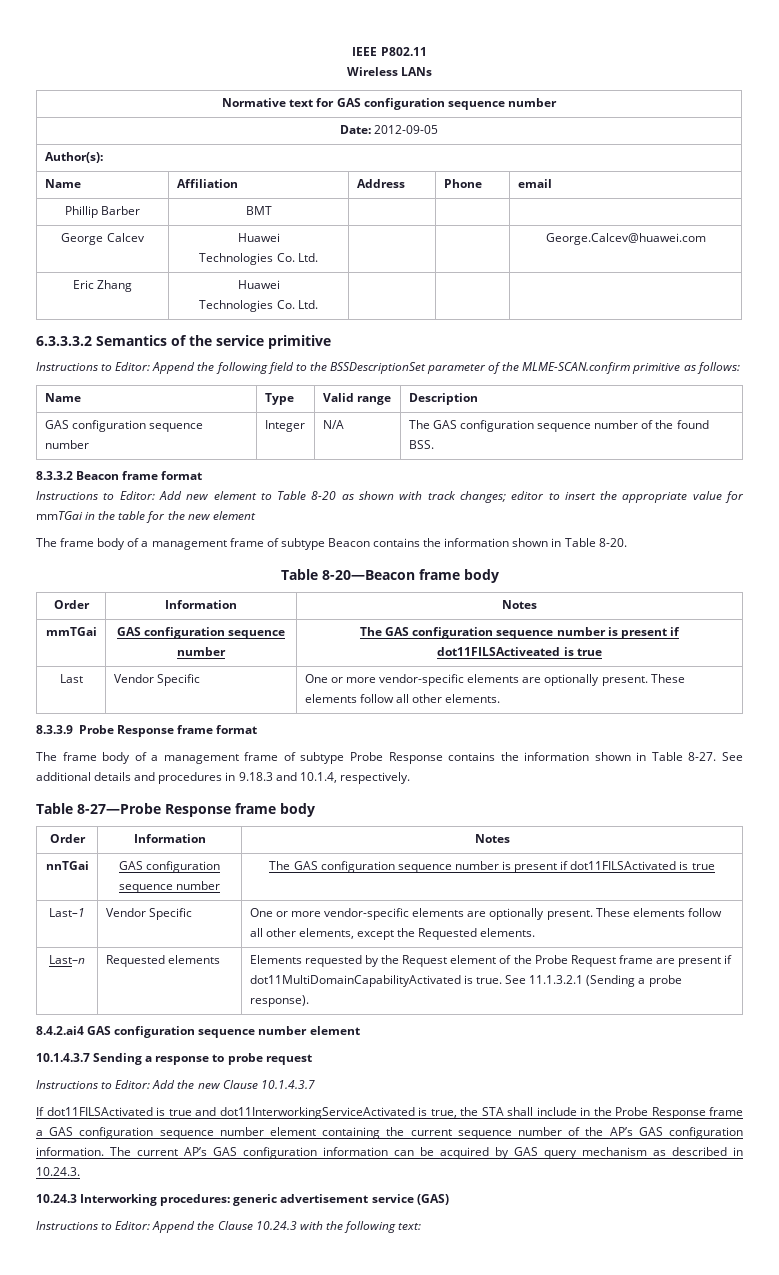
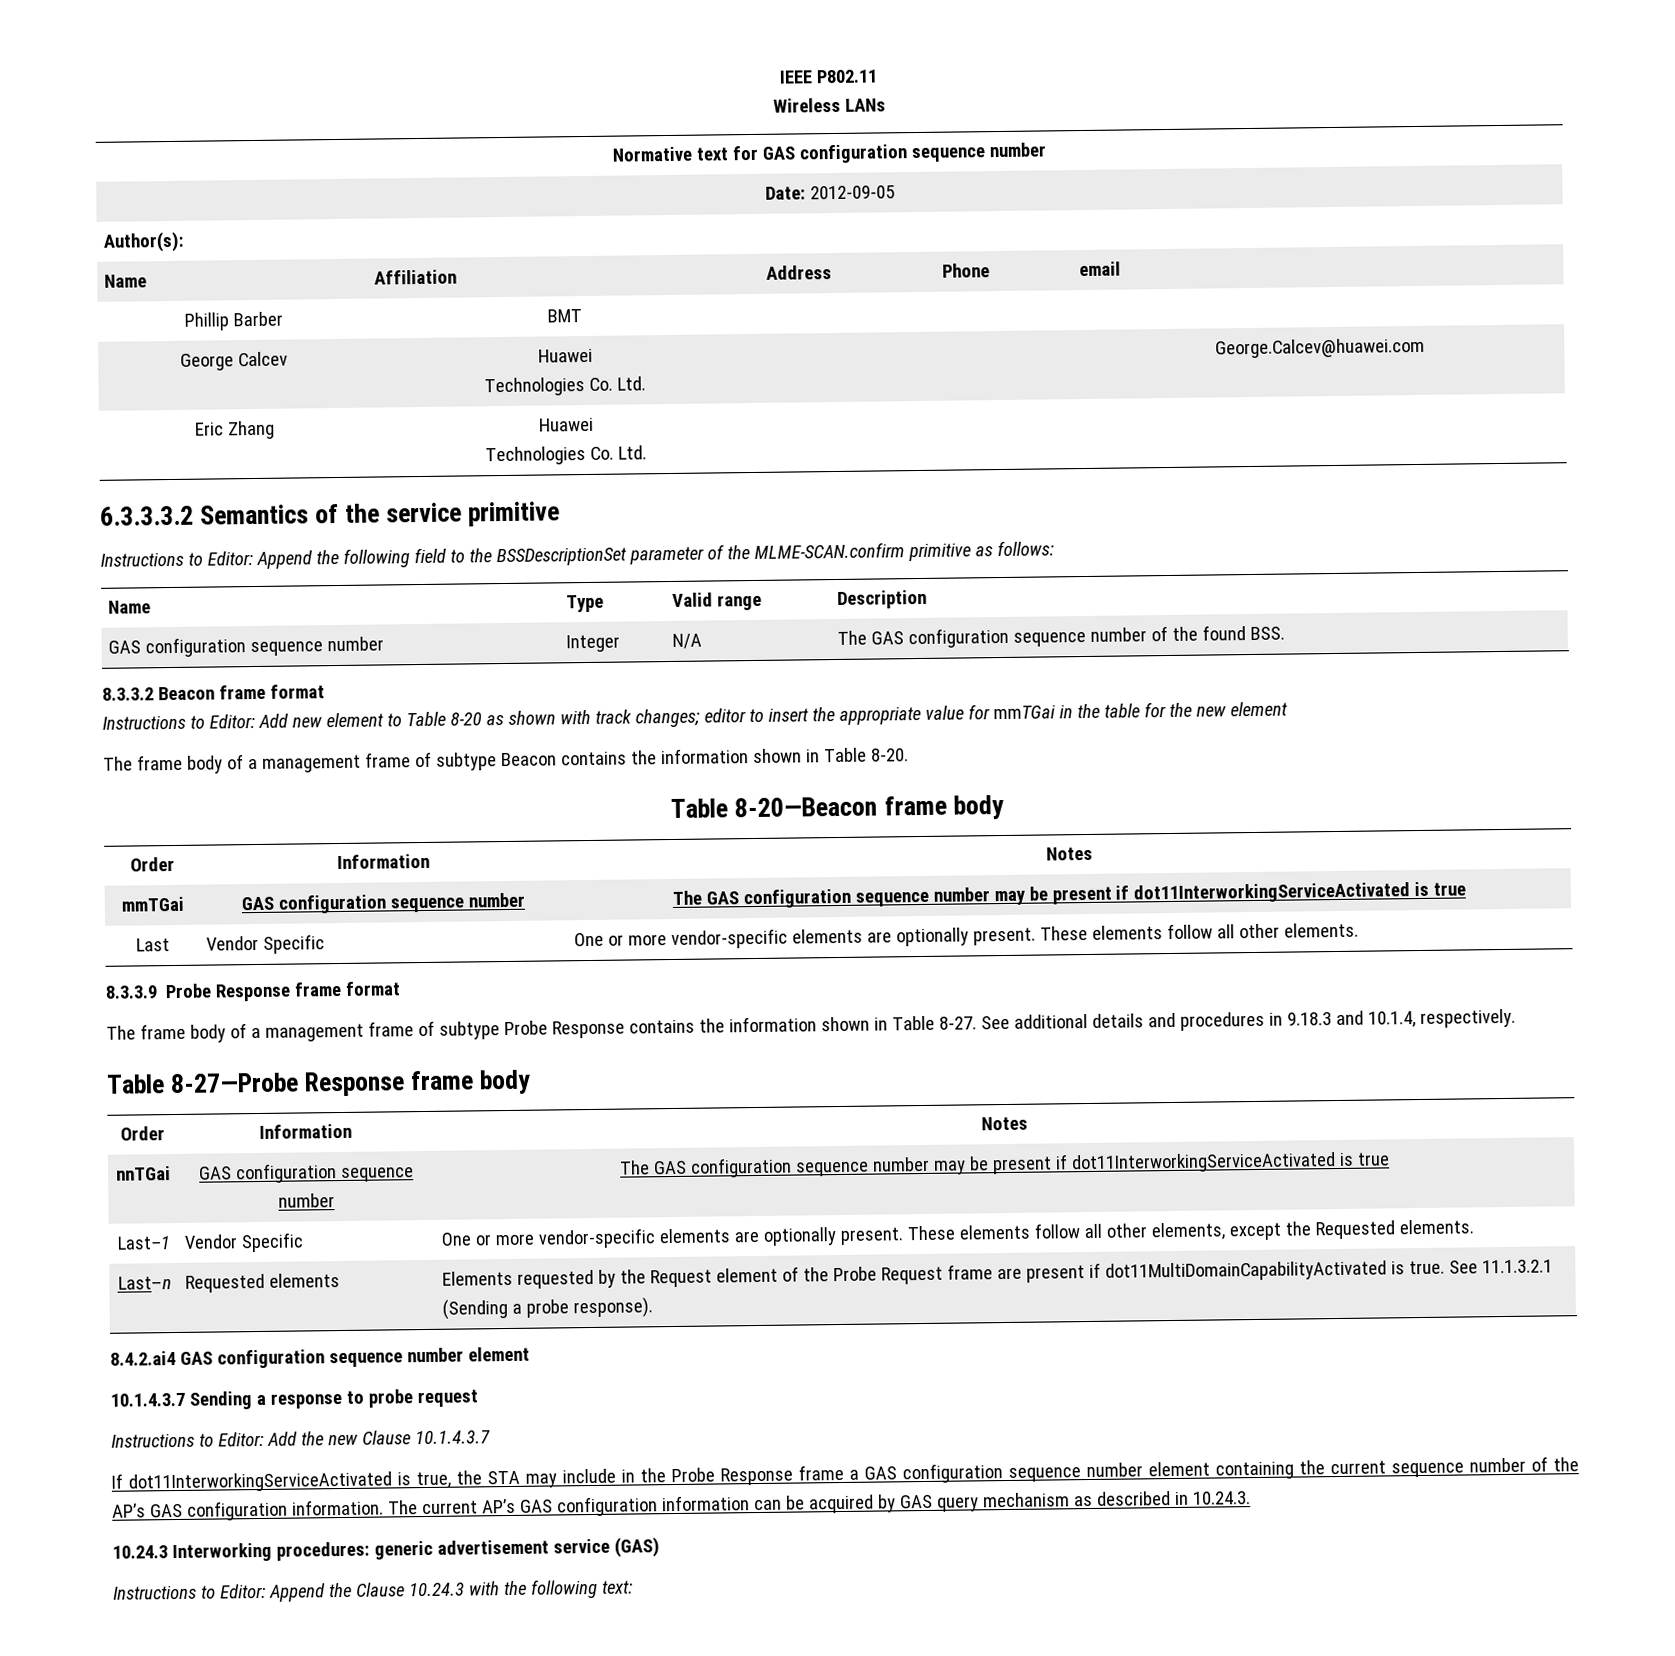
[607,627,680,639] [437,647,561,656] is present if dot11FILSActiveated -> [993,882,1411,906] may be present if dot11InterworkingServiceActivated
[501,861,677,873] is present if dot11FILSActivated -> [934,1152,1336,1175] may be present if dot11InterworkingServiceActivated
[46,1107,216,1116] dot11FILSActivated is true and -> (123, 1481) none
[507,1107,533,1116] shall -> [525,1473,557,1488] may

